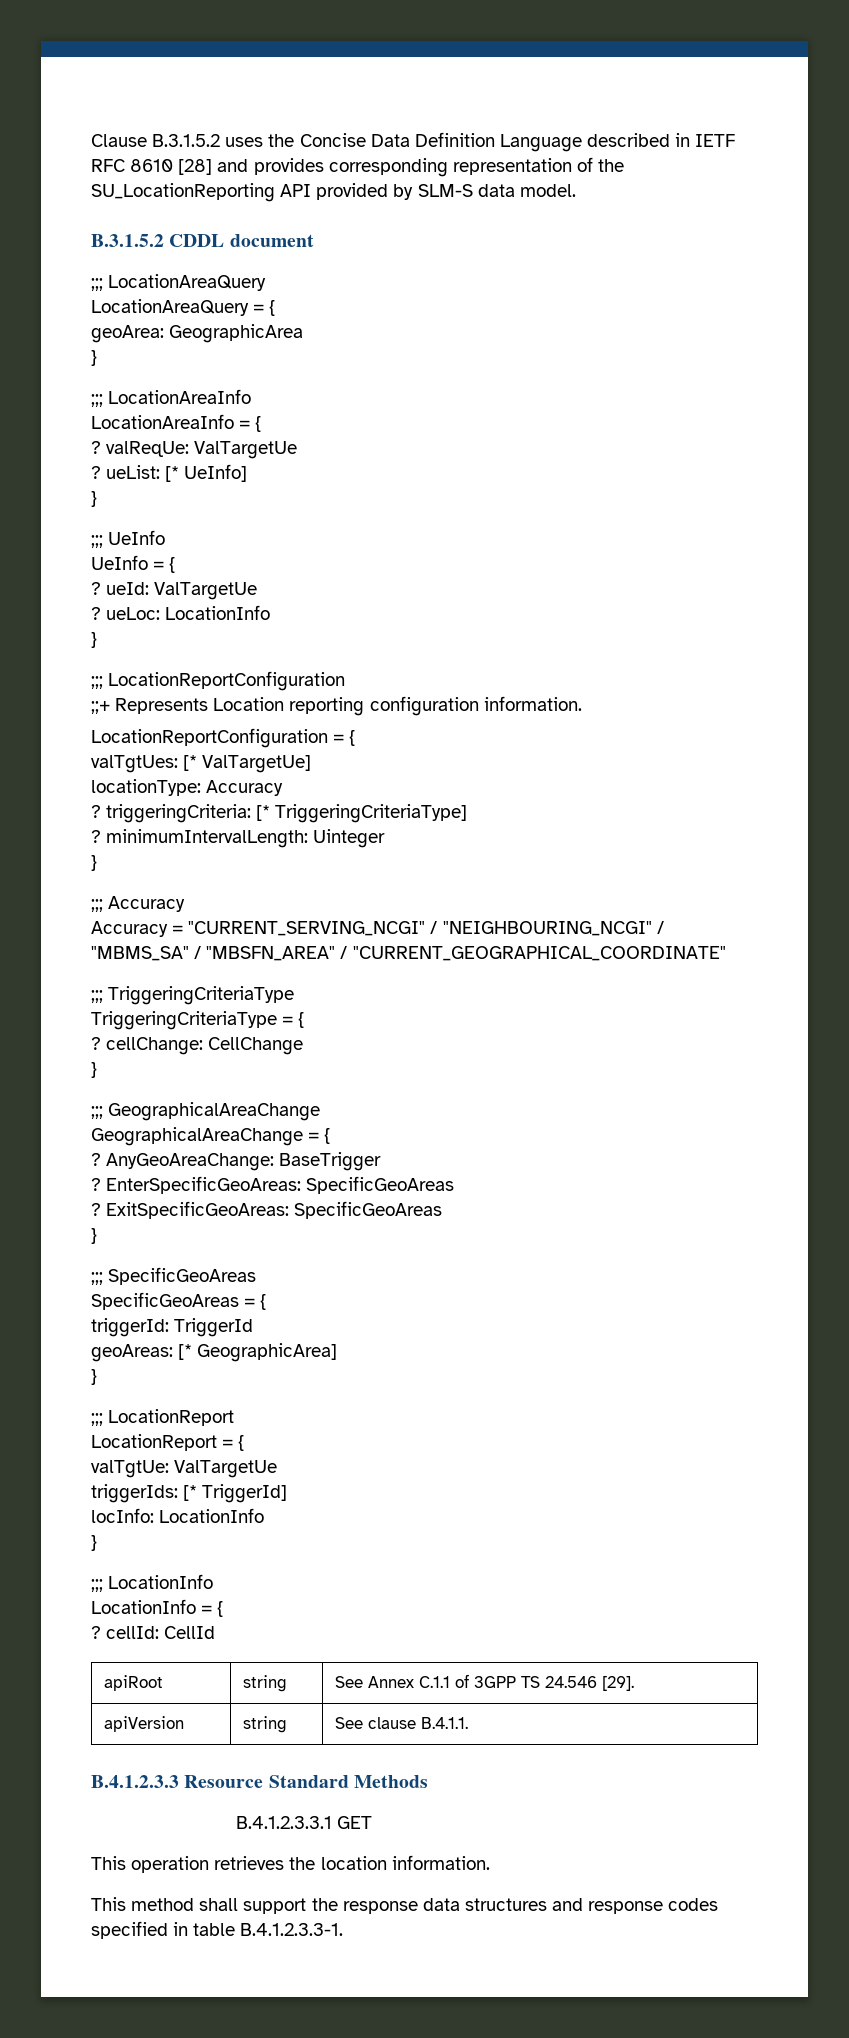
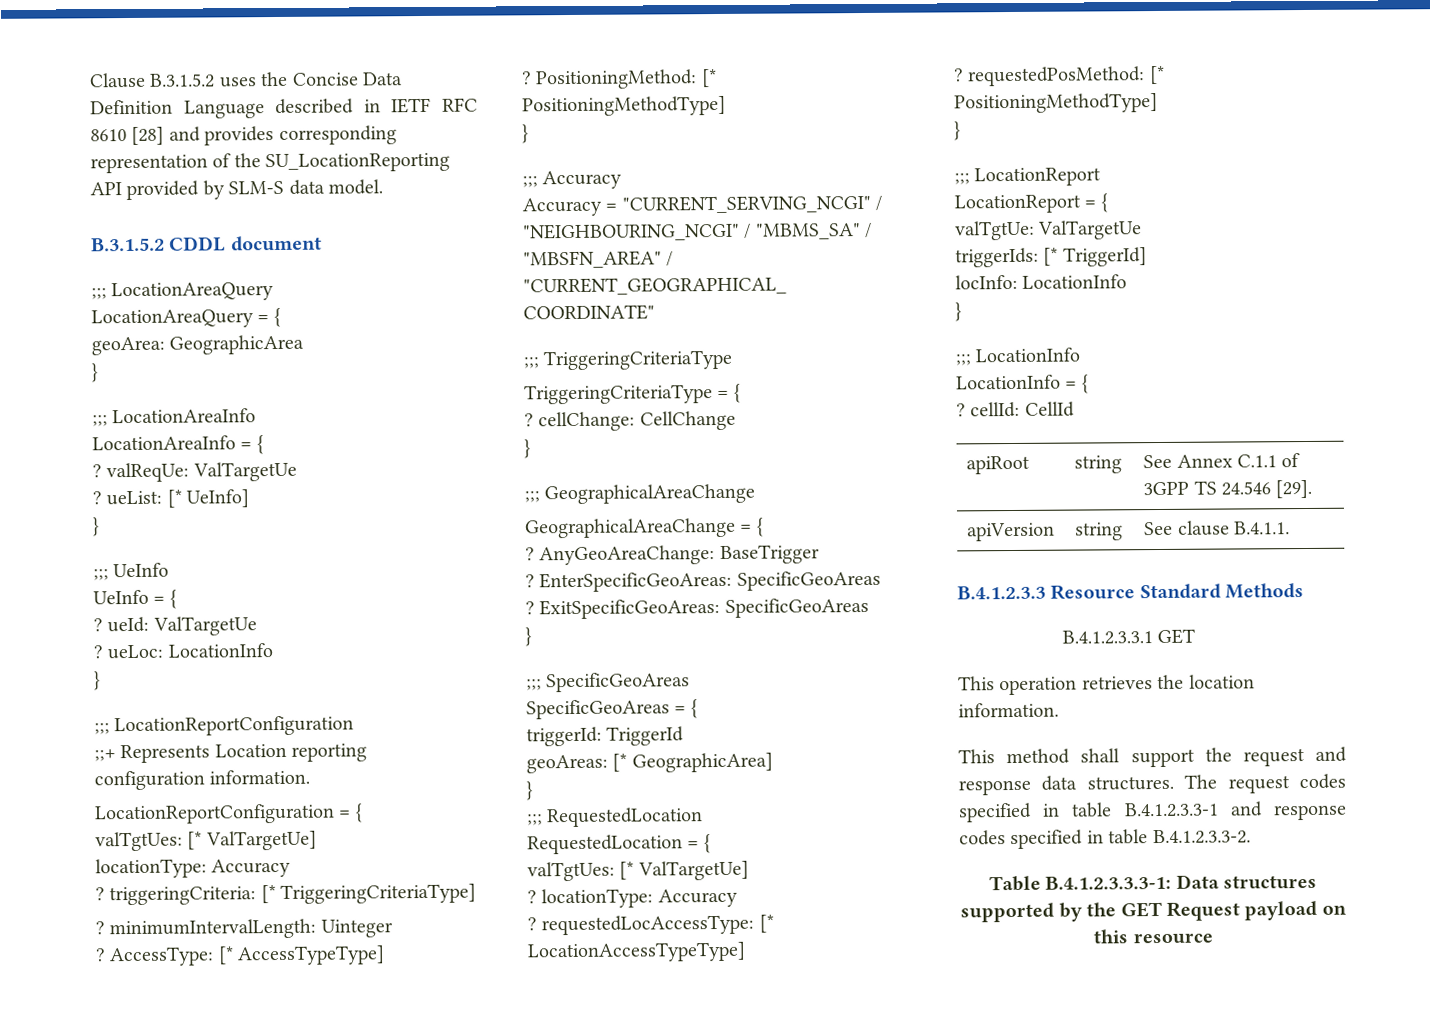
(386, 838) none -> [95,945,386,967] [521,69,717,90] [522,95,726,117] // ? AccessType: [* AccessTypeType] // ? PositioningMethod: [* PositioningMethodType]
(97, 1377) none -> [527,807,704,828] [527,834,711,855] [527,860,749,882] [527,888,738,909] [527,914,774,936] [527,941,746,963] [953,65,1165,87] [954,93,1158,114] [954,121,961,141] // ;;; RequestedLocation // RequestedLocation = { // valTgtUes: [* ValTargetUe] // ? locationType: Accuracy // ? requestedLocAccessType: [* LocationAccessTypeType] // ? requestedPosMethod: [* PositioningMethodType] // }
[342,1898,547,1914] response data structures -> [1242,746,1347,767] [958,773,1346,796] [958,802,1219,823] request and response data structures. The request codes specified in table B.4.1.2.3.3-1
[240,1923,344,1936] B.4.1.2.3.3-1. -> [1152,829,1251,845] [988,874,1318,892] [960,900,1347,923] [1093,929,1213,945] B.4.1.2.3.3-2. // Table B.4.1.2.3.3.3-1: Data structures supported by the GET Request payload on this resource

